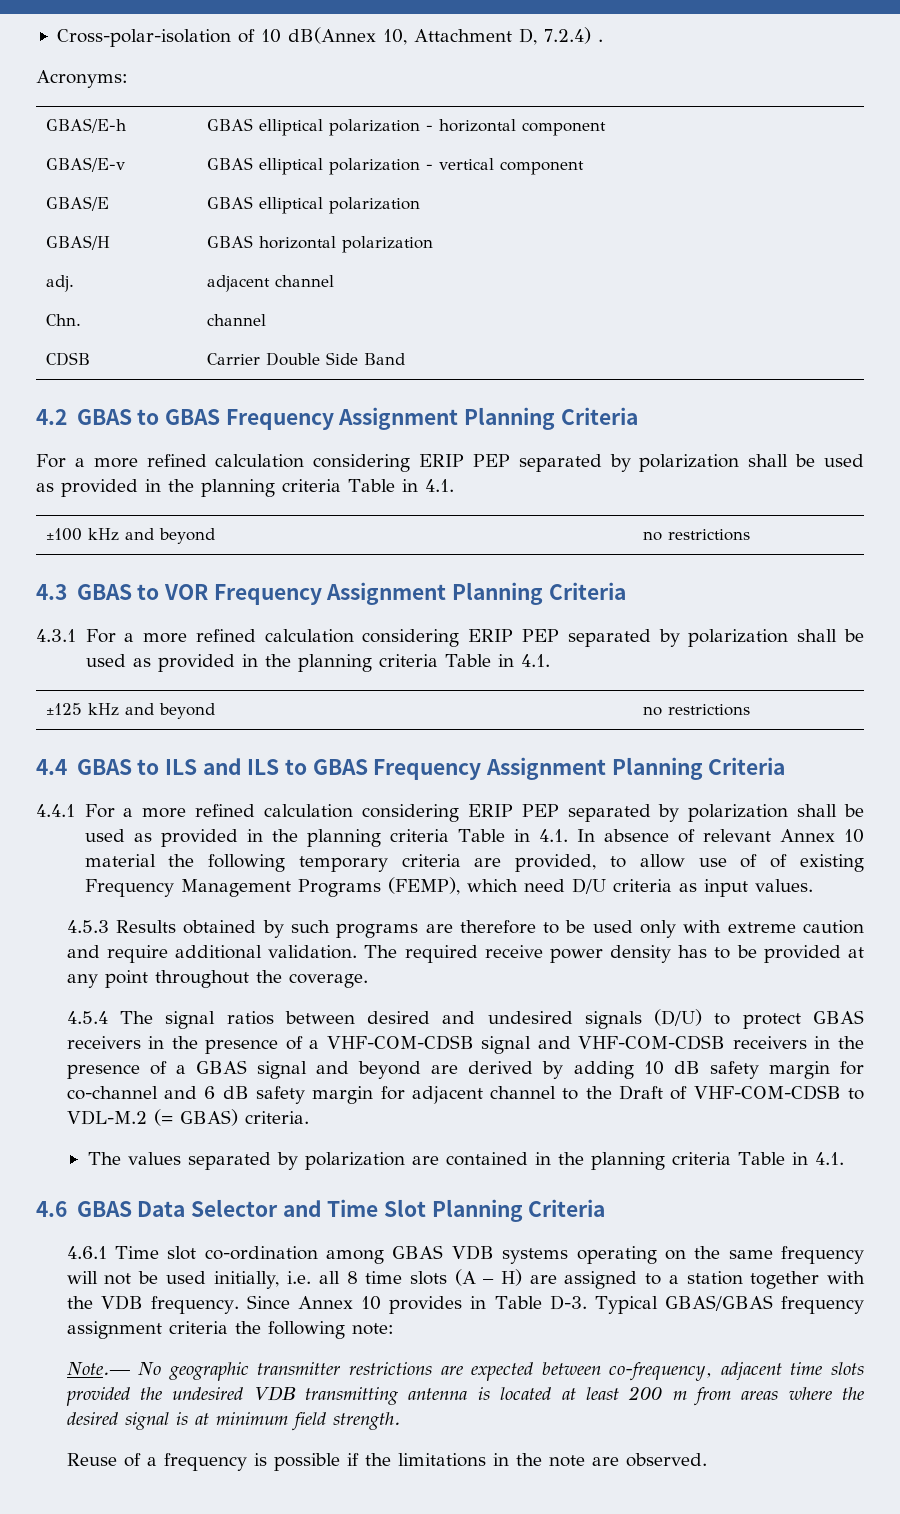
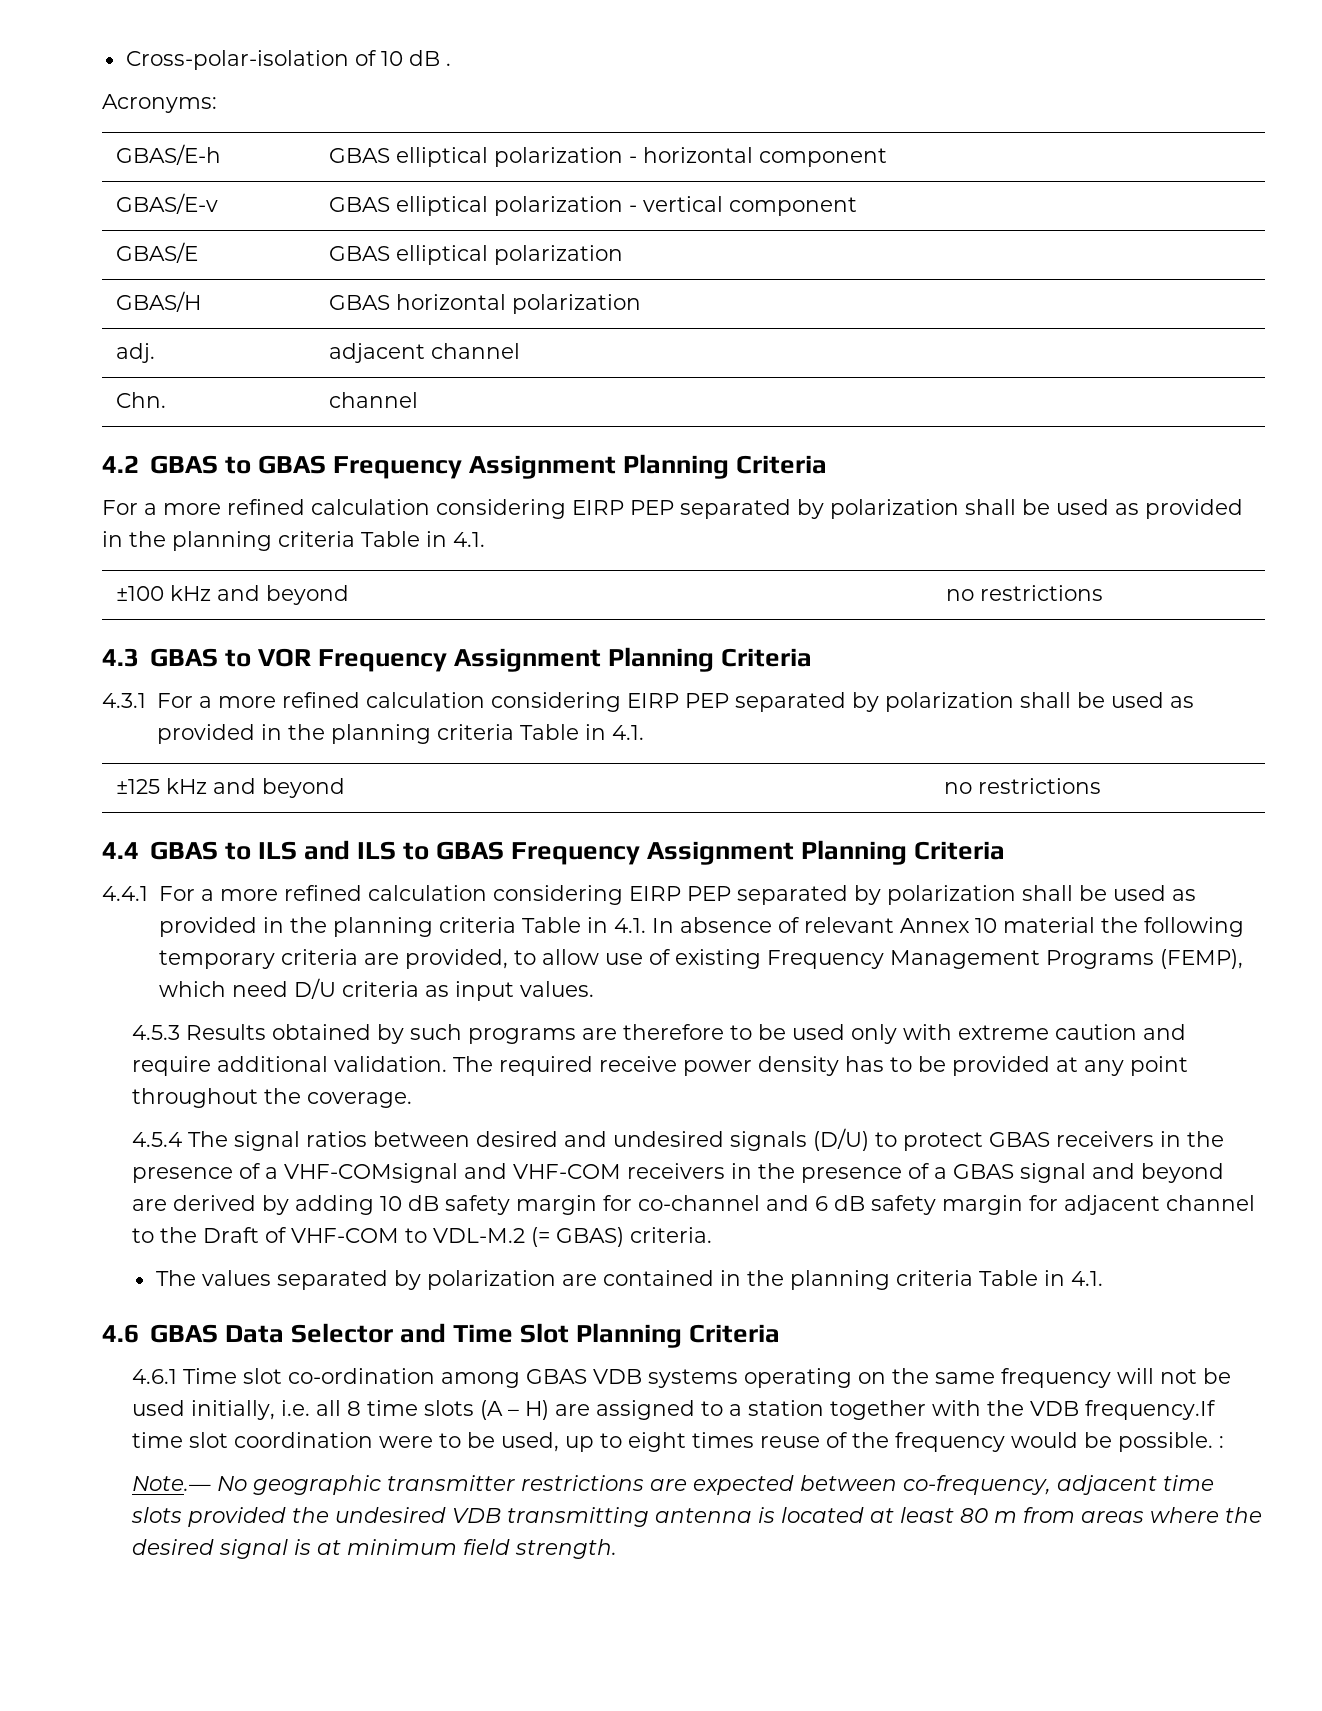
[287,27,591,45] dB(Annex 10, Attachment D, 7.2.4) -> [408,50,440,66] dB
[46,352,91,366] [207,352,406,366] // CDSB | Carrier Double Side Band -> (419, 400) none
[419,454,465,467] ERIP -> [572,500,624,515] EIRP
[468,629,514,642] ERIP -> [626,693,679,708] EIRP
[467,804,513,817] ERIP -> [628,886,681,901] EIRP
[770,854,788,868] of -> (671, 957) none
[326,1035,726,1054] VHF-COM-CDSB signal and VHF-COM-CDSB -> [284,1163,622,1183] VHF-COMsignal and VHF-COM
[693,1085,841,1100] VHF-COM-CDSB -> [291,1228,400,1243] VHF-COM
[150,1295,865,1314] [66,1321,394,1339] frequency. Since Annex 10 provides in Table D-3. Typical GBAS/GBAS frequency assignment criteria the following note: -> [1085,1400,1217,1420] [132,1432,1225,1452] frequency.If time slot coordination were to be used, up to eight times reuse of the frequency would be possible. :
[628,1386,663,1400] 200 -> [960,1508,989,1523] 80
[66,1453,707,1471] // Reuse of a frequency is possible if the limitations in the note are observed. -> (618, 1549) none

